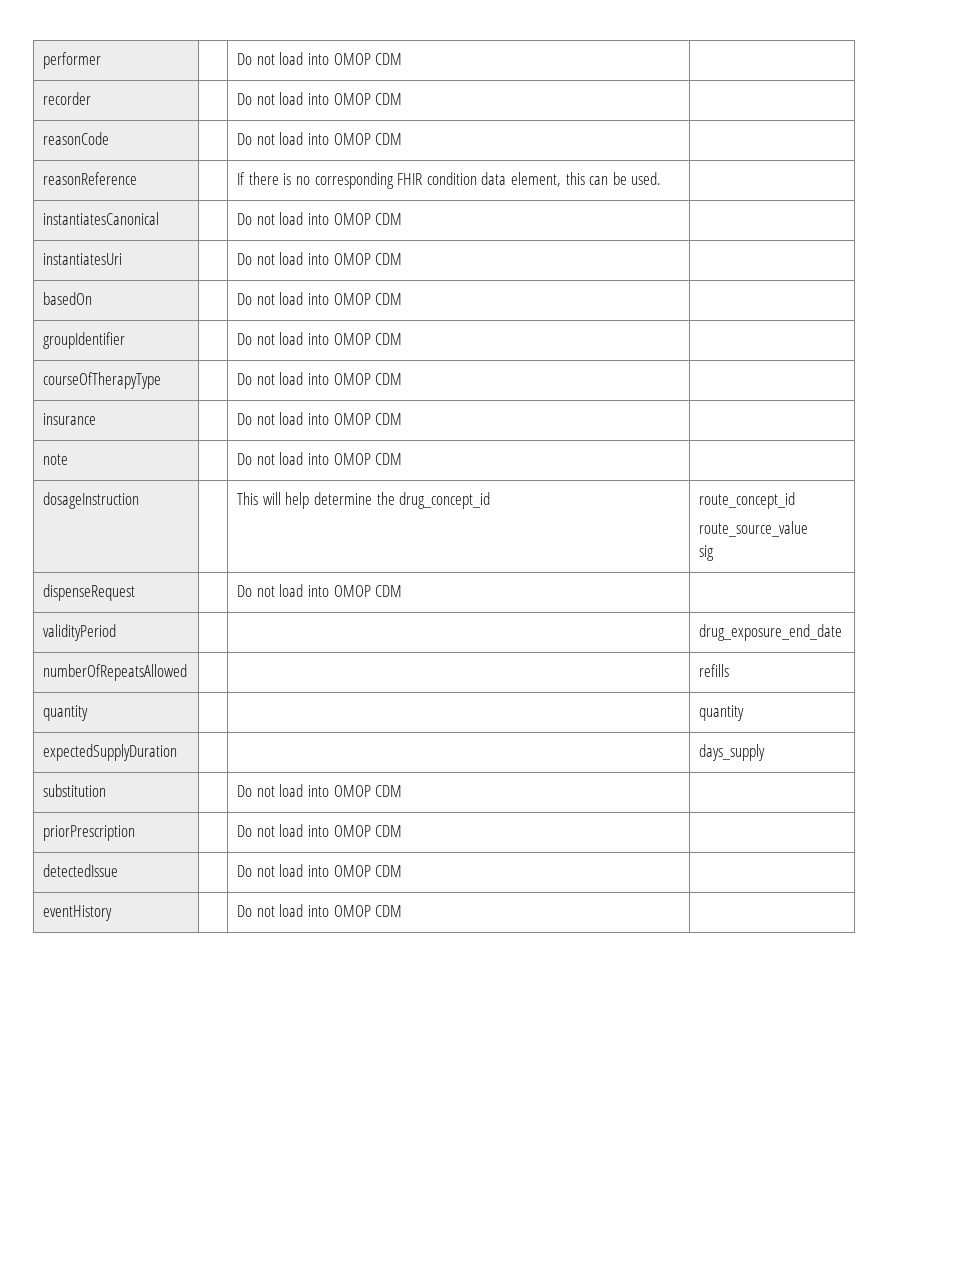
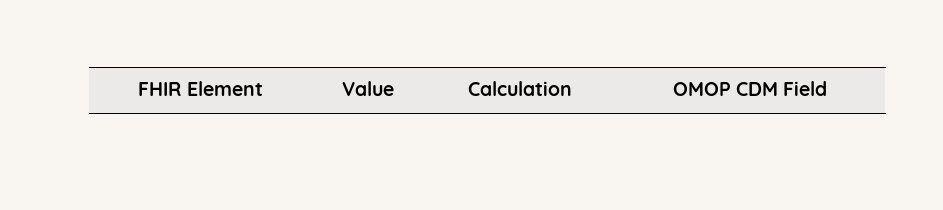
[43,52,102,69] [237,52,403,65] [43,92,92,105] [237,92,403,105] [43,132,110,145] [237,132,403,145] [43,172,138,185] [237,172,662,189] [43,212,160,225] [237,212,403,225] [43,253,123,265] [237,252,403,265] [43,292,93,305] [237,292,403,305] [43,332,126,349] [237,332,403,345] [43,372,162,389] [237,372,403,385] [43,413,97,425] [237,412,403,425] [43,454,69,465] [237,452,403,465] [43,492,140,509] [237,492,491,509] [699,492,796,509] [699,521,809,537] [699,545,715,561] [43,584,136,601] [237,584,403,597] [43,624,117,641] [699,624,843,641] [43,664,188,681] [699,664,730,677] [43,705,89,721] [699,705,745,721] [43,744,178,761] [699,744,766,761] [43,784,107,797] [237,784,403,797] [43,825,136,841] [237,824,403,837] [43,864,119,877] [237,864,403,877] [43,905,113,921] [237,904,403,917] performer | | Do not load into OMOP CDM | // recorder | | Do not load into OMOP CDM | // reasonCode | | Do not load into OMOP CDM | // reasonReference | | If there is no corresponding FHIR condition data element, this can be used. | // instantiatesCanonical | | Do not load into OMOP CDM | // instantiatesUri | | Do not load into OMOP CDM | // basedOn | | Do not load into OMOP CDM | // groupIdentifier | | Do not load into OMOP CDM | // courseOfTherapyType | | Do not load into OMOP CDM | // insurance | | Do not load into OMOP CDM | // note | | Do not load into OMOP CDM | // dosageInstruction | | This will help determine the drug_concept_id | route_concept_id // route_source_value // sig // dispenseRequest | | Do not load into OMOP CDM | // validityPeriod | | | drug_exposure_end_date // numberOfRepeatsAllowed | | | refills // quantity | | | quantity // expectedSupplyDuration | | | days_supply // substitution | | Do not load into OMOP CDM | // priorPrescription | | Do not load into OMOP CDM | // detectedIssue | | Do not load into OMOP CDM | // eventHistory | | Do not load into OMOP CDM | -> [138,81,263,96] [342,81,394,96] [467,81,572,96] [672,81,828,96] FHIR Element | Value | Calculation | OMOP CDM Field

